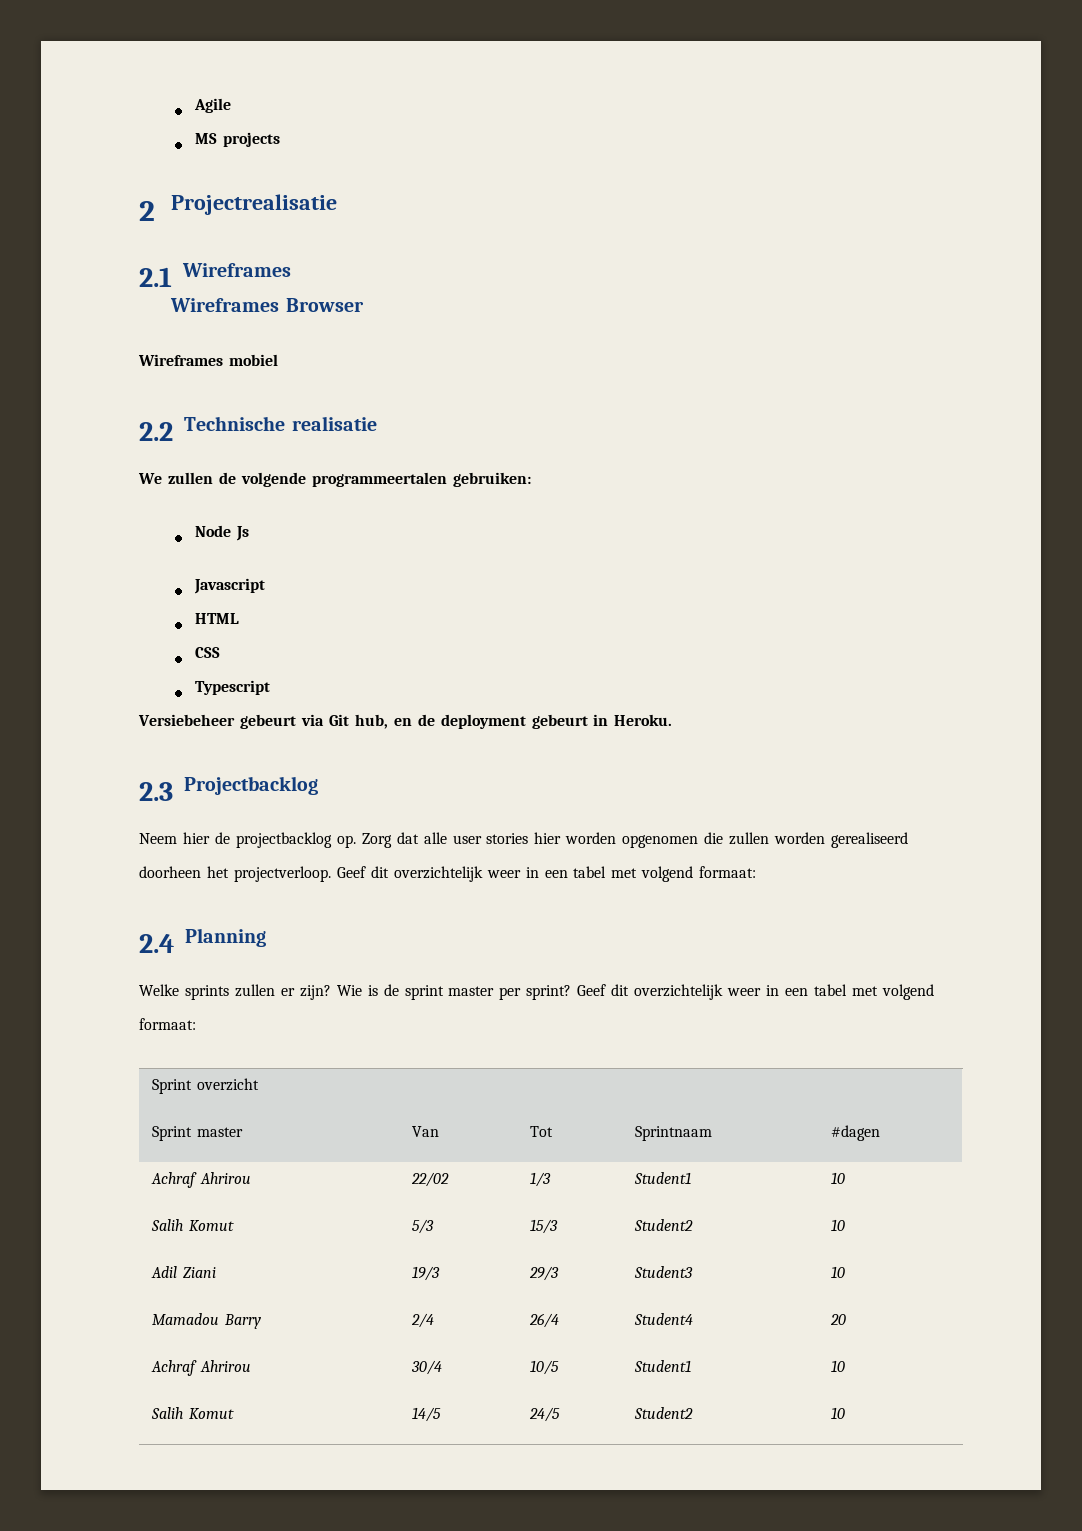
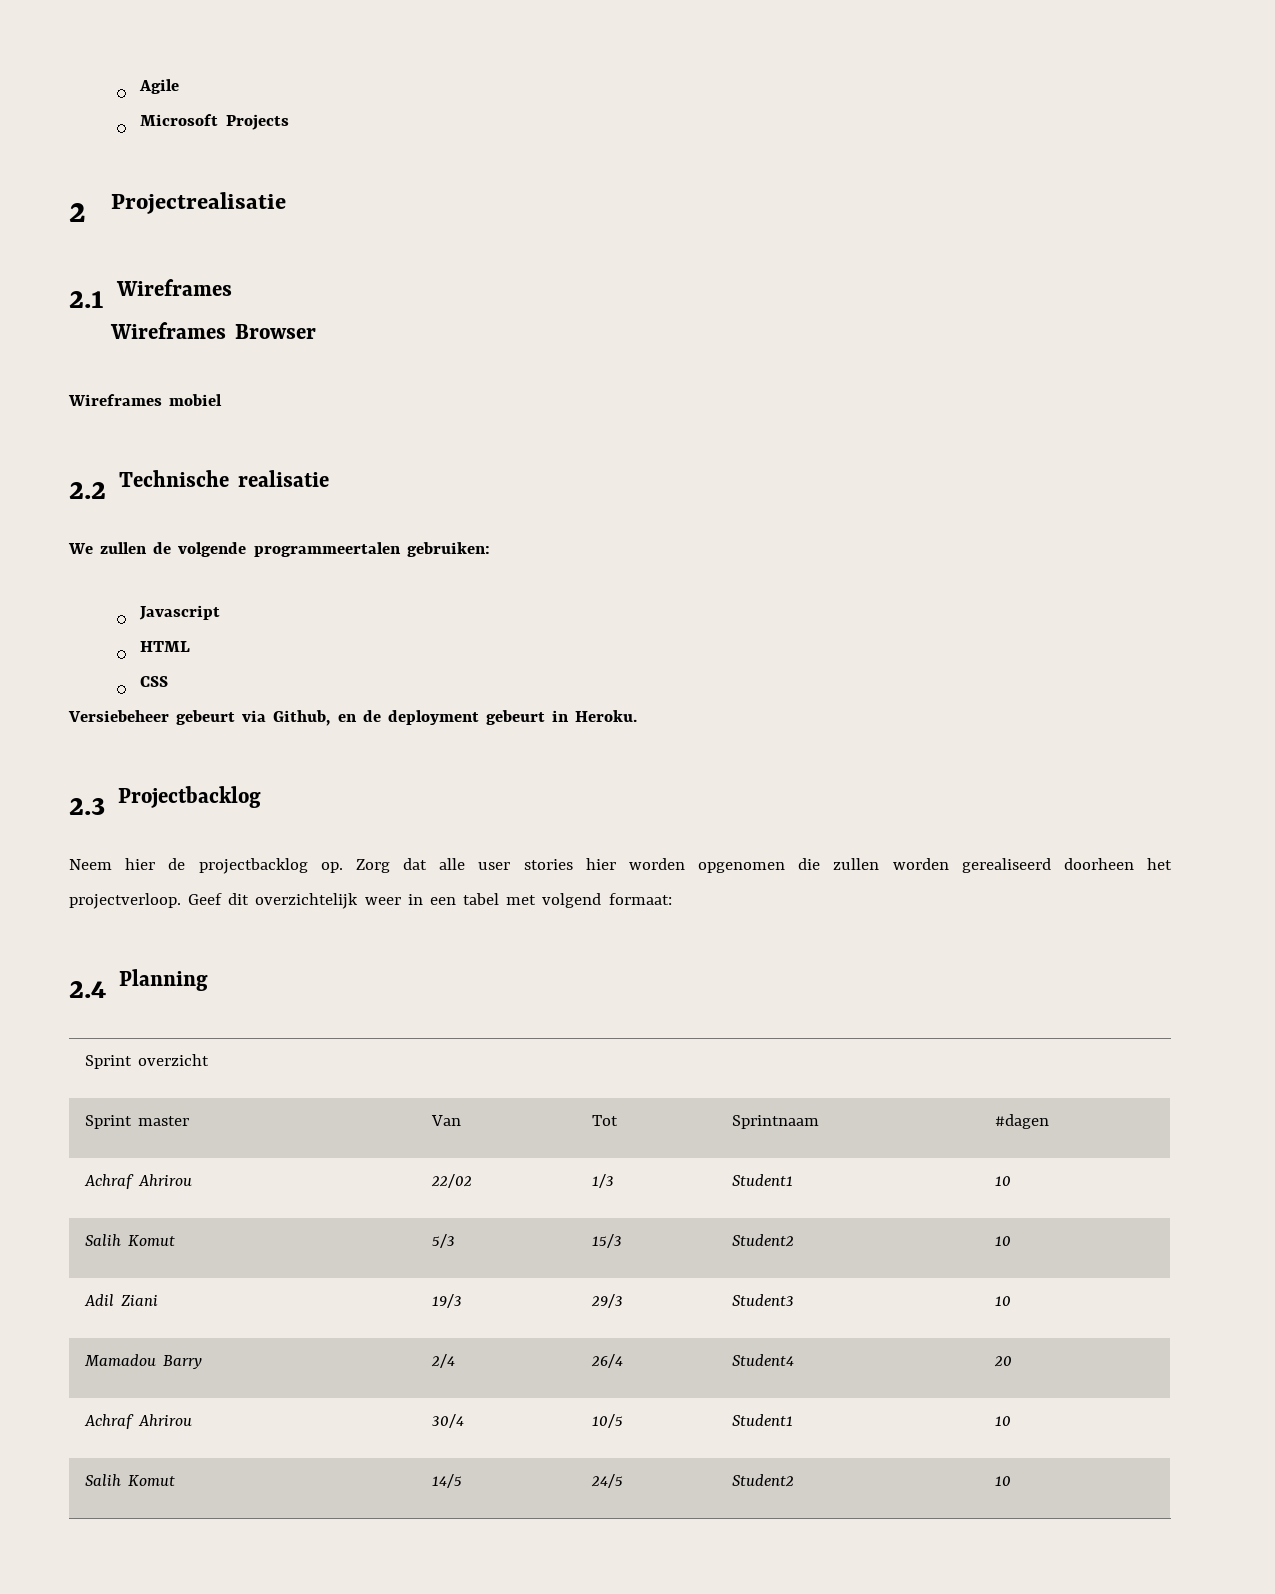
[195,132,281,147] MS projects -> [140,114,289,130] Microsoft Projects
[195,525,250,541] // Node Js -> (490, 549) none
[195,680,271,695] // Typescript -> (169, 681) none
[328,714,388,729] Git hub, -> [273,710,331,726] Github,
[139,984,934,1000] [139,1018,196,1030] // Welke sprints zullen er zijn? Wie is de sprint master per sprint? Geef dit overzichtelijk weer in een tabel met volgend formaat: -> (209, 980) none

